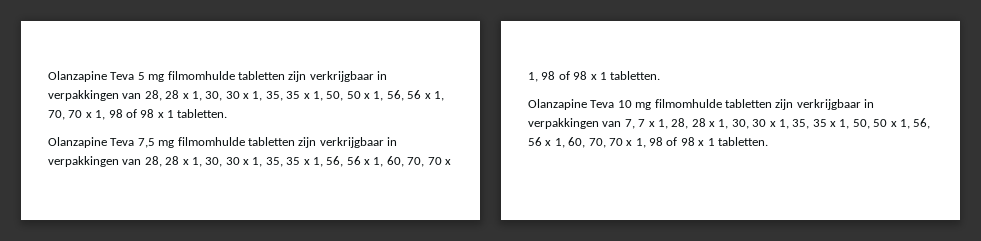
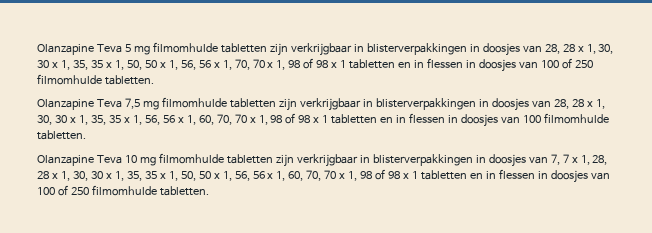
[48,90,119,101] verpakkingen -> [366,43,520,56] blisterverpakkingen in doosjes
(174, 114) none -> [349,58,594,72] [37,74,102,85] tabletten en in flessen in doosjes van 100 of 250 filmomhulde
[48,156,119,167] verpakkingen -> [375,98,529,111] blisterverpakkingen in doosjes
(607, 76) none -> [331,113,610,127] tabletten en in flessen in doosjes van 100 filmomhulde
[528,118,599,129] verpakkingen -> [372,154,526,167] blisterverpakkingen in doosjes
(715, 142) none -> [421,169,610,183] [37,185,157,196] tabletten en in flessen in doosjes van 100 of 250 filmomhulde

